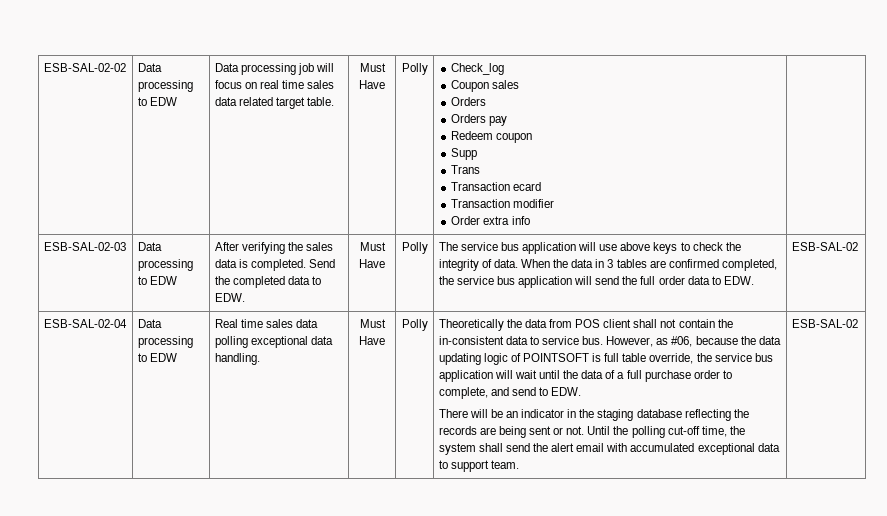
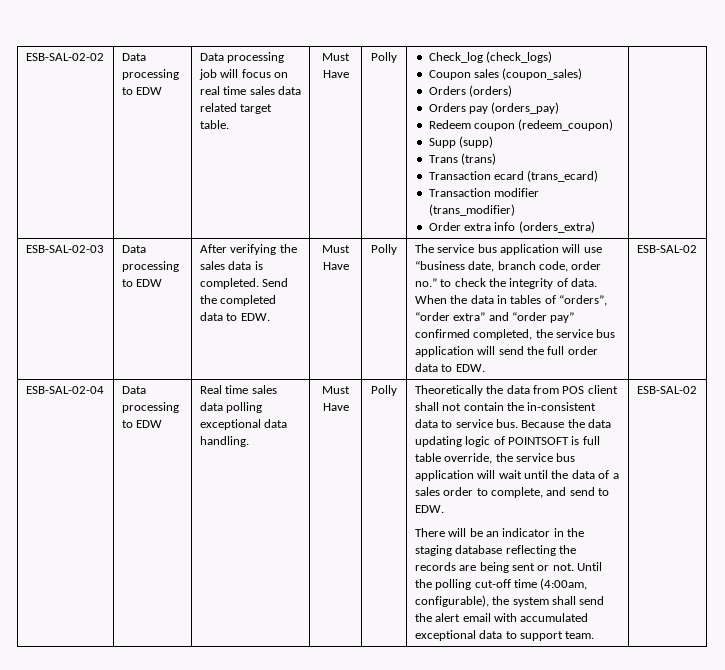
(505, 69) none -> [486,51,553,63] (check_logs)
[451,97,487,106] // Orders -> [502,68,583,80] [428,85,513,97] (coupon_sales) // Orders (orders)
(508, 121) none -> [491,102,560,114] (orders_pay)
(533, 138) none -> [518,119,614,131] (redeem_coupon)
(478, 154) none -> [459,136,494,148] (supp)
(481, 169) none -> [461,153,497,165] (trans)
(542, 186) none -> [527,170,599,182] (trans_ecard)
(555, 203) none -> [428,204,515,216] (trans_modifier)
(530, 220) none -> [518,221,595,233] (orders_extra)
[620,242,678,254] above keys -> [414,261,602,272] [414,278,437,287] “business date, branch code, order no.”
[607,259,666,268] 3 tables are -> [510,295,608,306] [414,312,575,323] tables of “orders”, “order extra” and “order pay”
[606,336,738,347] However, as #06, because -> [521,420,565,428] Because
[626,370,691,382] full purchase -> [414,487,440,496] sales
[701,426,727,437] time, -> [514,578,588,590] [414,595,489,607] time (4:00am, configurable),

